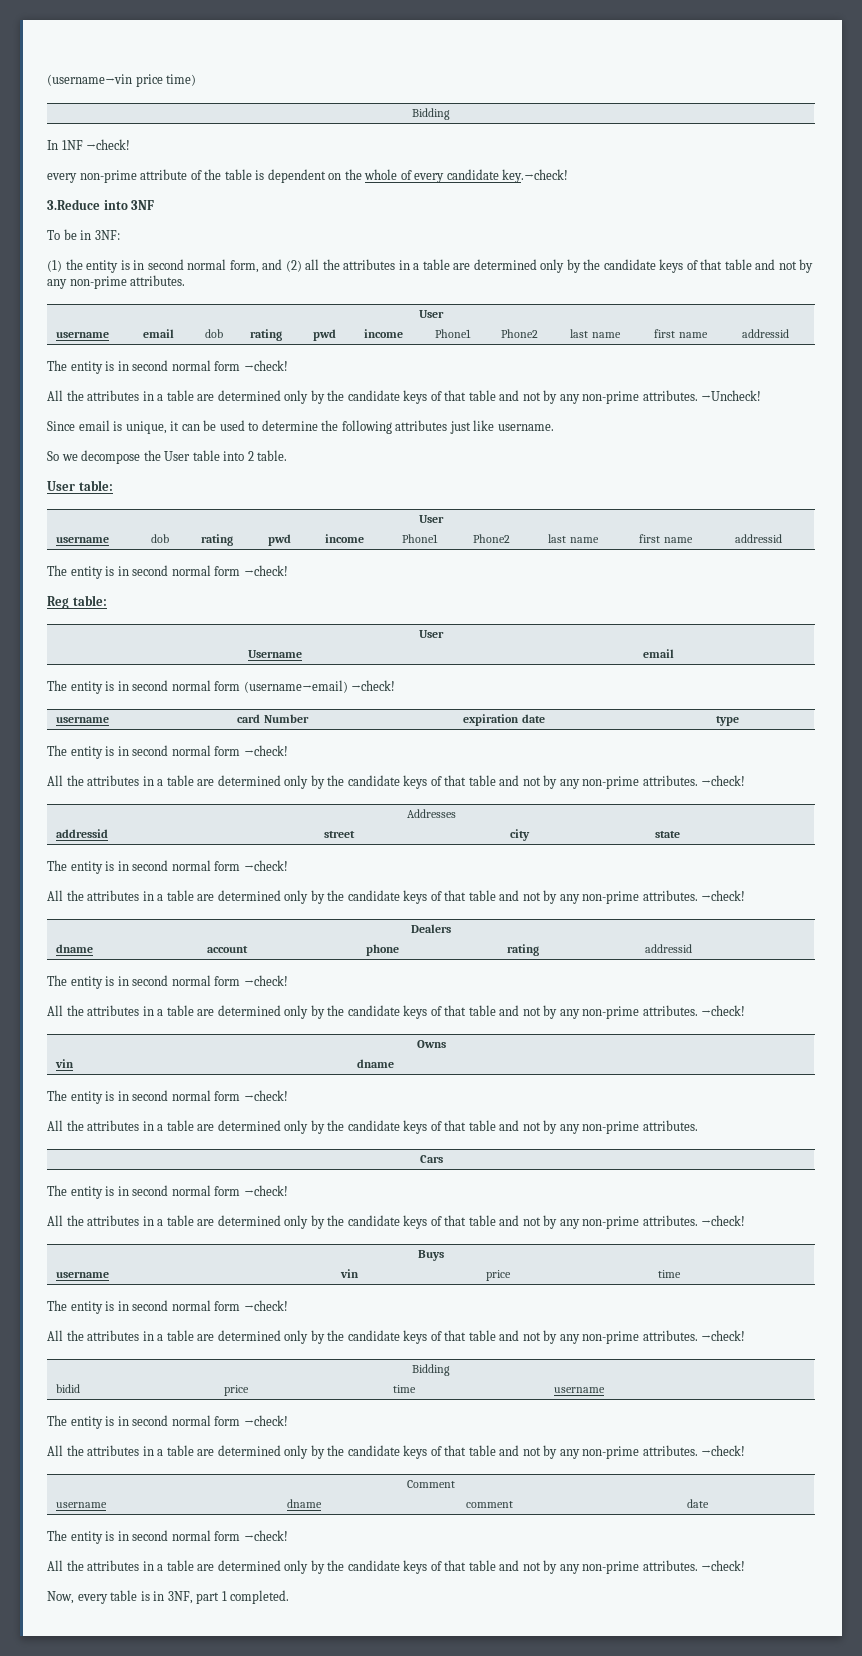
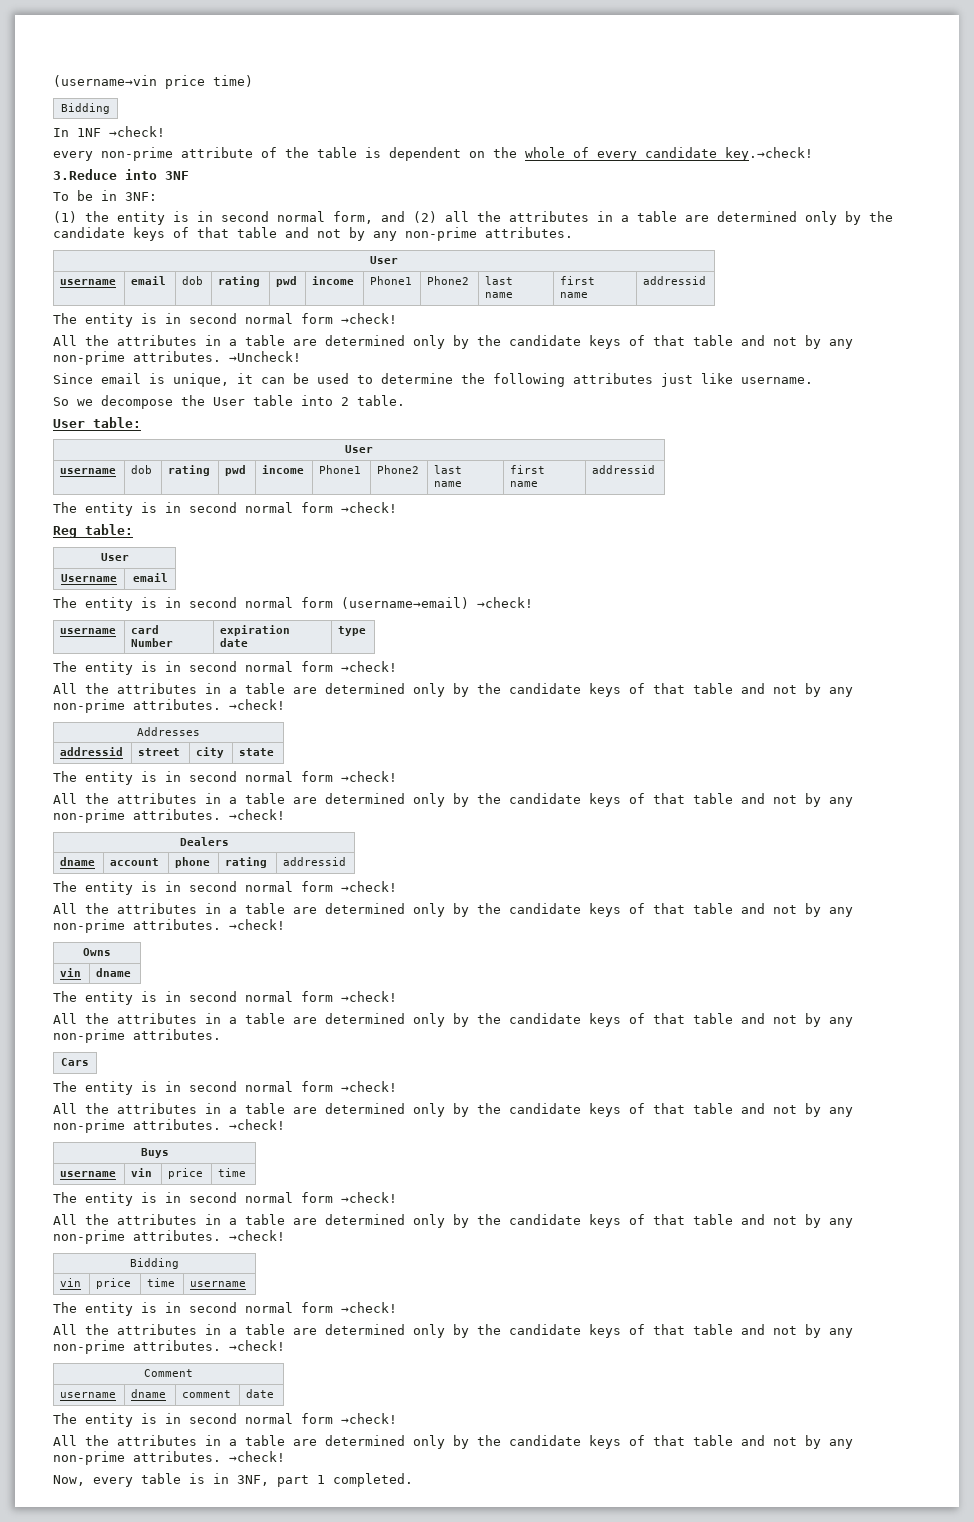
[56,1384,81,1393] bidid -> [60,1278,82,1287] vin

